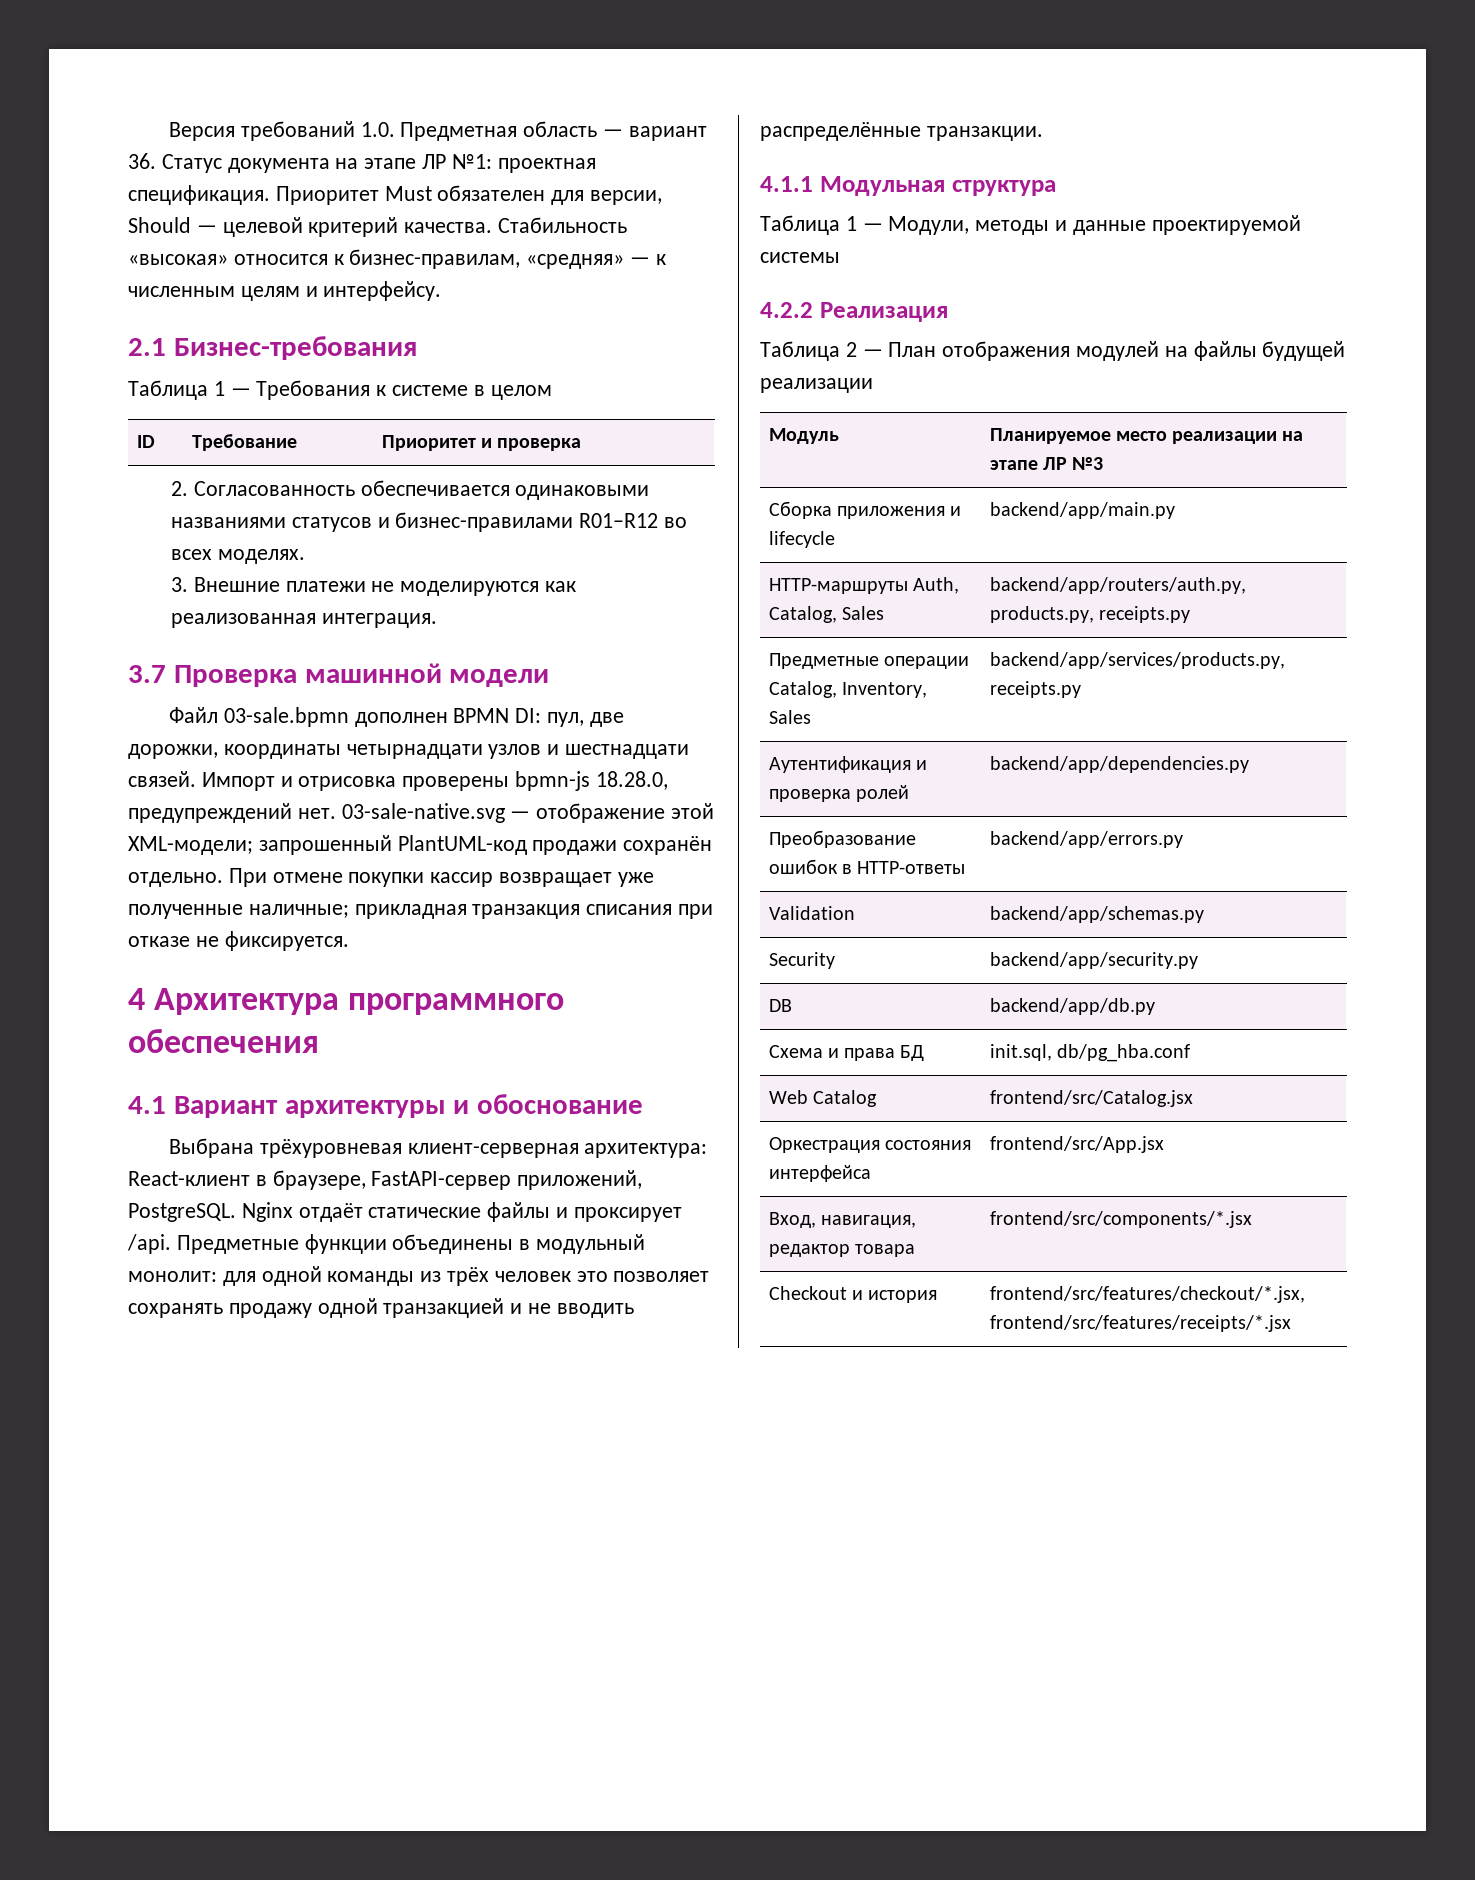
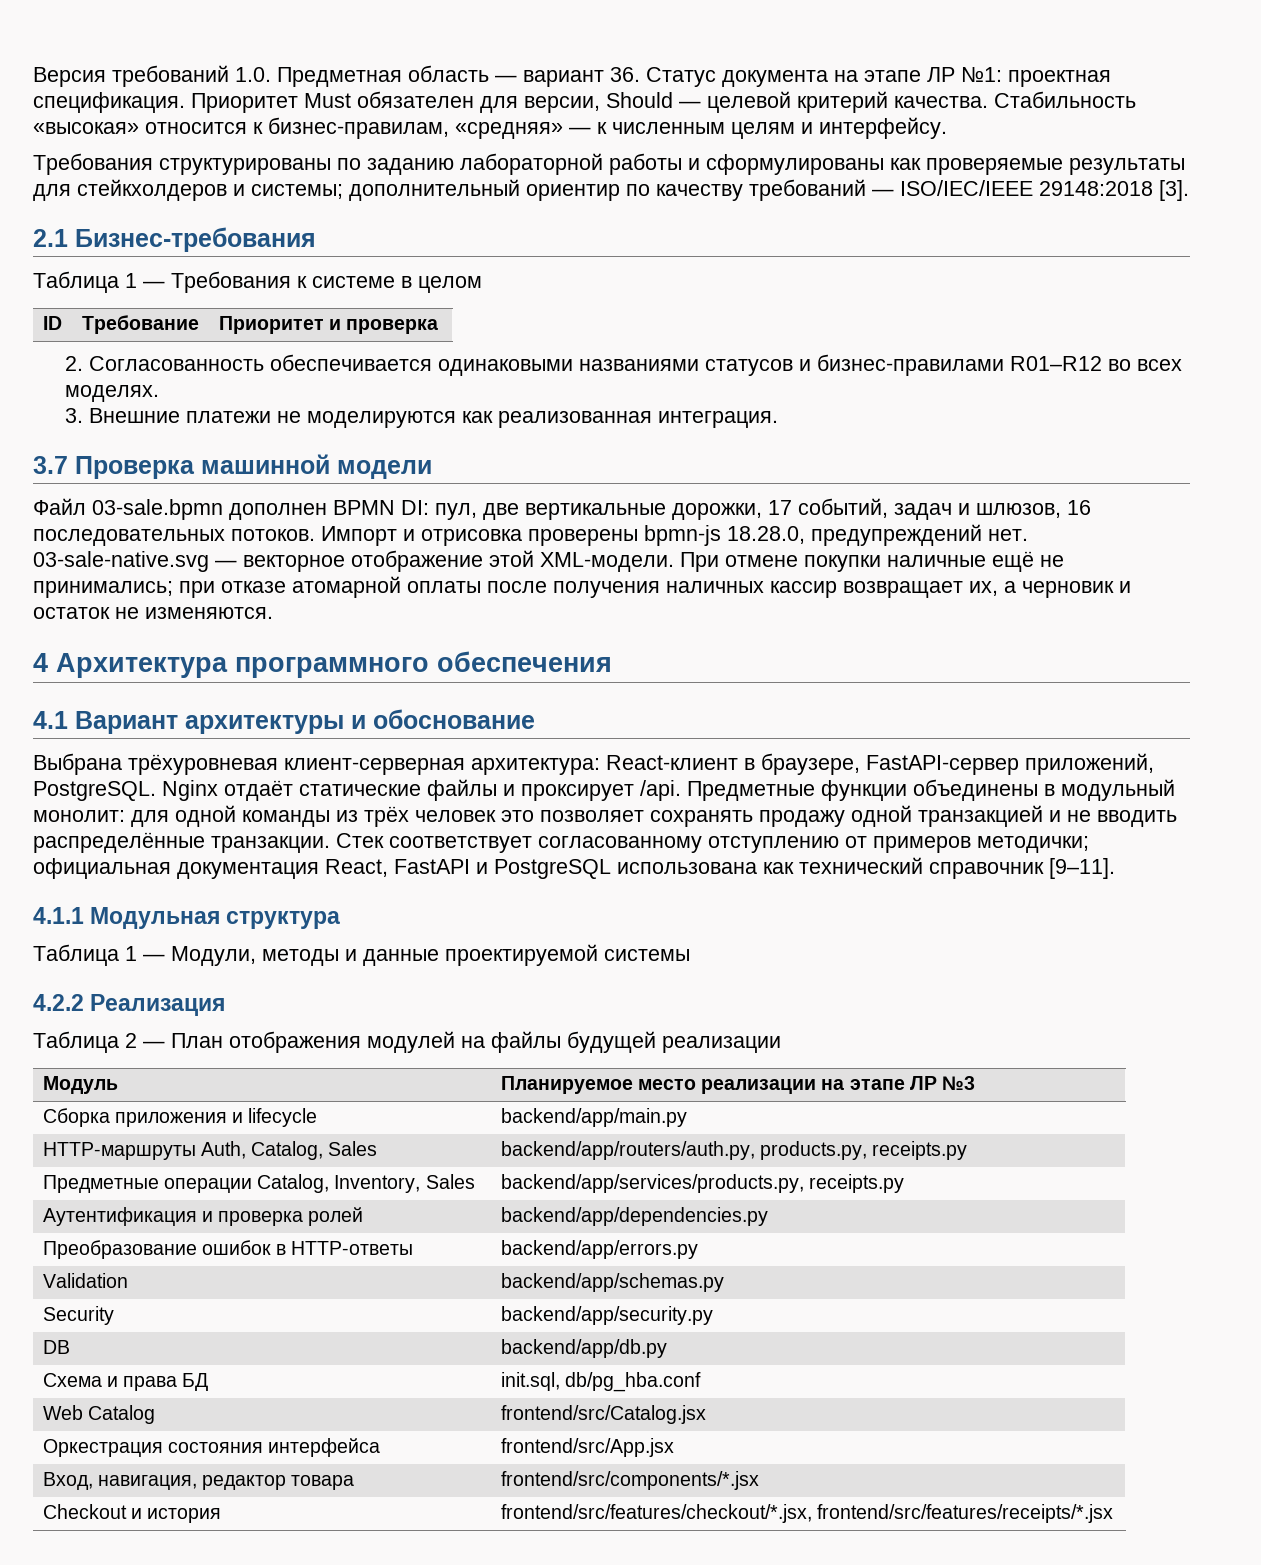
(442, 291) none -> [33,153,1185,175] [33,179,1189,201] // Требования структурированы по заданию лабораторной работы и сформулированы как проверяемые результаты для стейкхолдеров и системы; дополнительный ориентир по качеству требований — ISO/IEC/IEEE 29148:2018 [3].
[128,744,690,759] [128,771,196,787] дорожки, координаты четырнадцати узлов и шестнадцати связей. -> [525,498,1091,520] [33,529,315,546] вертикальные дорожки, 17 событий, задач и шлюзов, 16 последовательных потоков.
(531, 815) none -> [243,555,345,572] векторное
[128,835,713,855] [128,868,654,887] [128,904,714,919] [128,931,349,951] XML-модели; запрошенный PlantUML-код продажи сохранён отдельно. При отмене покупки кассир возвращает уже полученные наличные; прикладная транзакция списания при отказе не фиксируется. -> [540,551,1064,572] [33,576,1131,598] [33,607,273,619] XML-модели. При отмене покупки наличные ещё не принимались; при отказе атомарной оплаты после получения наличных кассир возвращает их, а черновик и остаток не изменяются.
(1043, 133) none -> [336,833,1089,853] [33,857,1115,879] Стек соответствует согласованному отступлению от примеров методички; официальная документация React, FastAPI и PostgreSQL использована как технический справочник [9–11].

